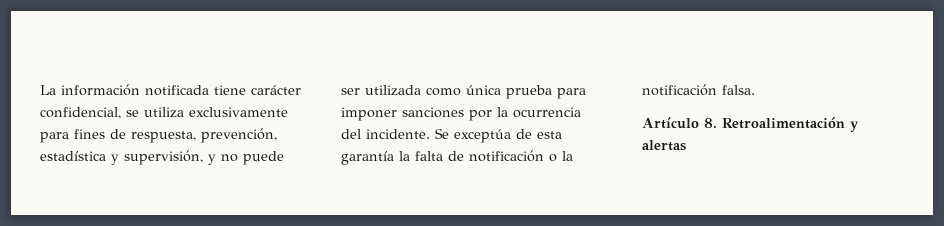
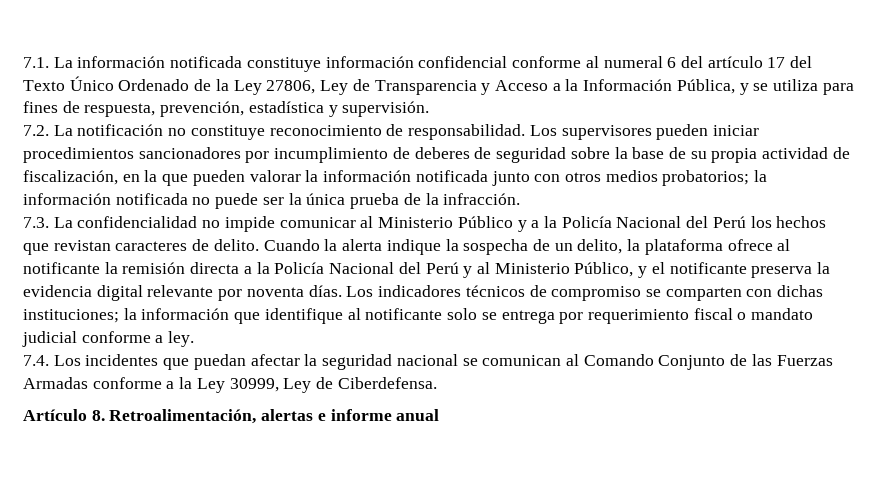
(40, 90) none -> [23,57,49,68] 7.1.
[214,85,301,95] [40,107,121,119] tiene carácter confidencial, -> [246,56,813,72] [23,76,749,95] constituye información confidencial conforme al numeral 6 del artículo 17 del Texto Único Ordenado de la Ley 27806, Ley de Transparencia y Acceso a la Información Pública, y
[189,107,288,117] exclusivamente -> (819, 85) none
[124,150,284,165] [341,85,586,99] [341,107,581,121] [341,128,562,143] [341,150,573,165] [642,84,755,96] [642,117,859,132] [642,140,686,151] supervisión, y no puede ser utilizada como única prueba para imponer sanciones por la ocurrencia del incidente. Se exceptúa de esta garantía la falta de notificación o la notificación falsa. // Artículo 8. Retroalimentación y alertas -> [342,101,430,117] [23,124,759,140] [23,147,850,163] [23,170,768,186] [23,193,521,209] [23,216,827,232] [23,239,791,255] [23,262,831,278] [23,285,824,301] [23,308,814,324] [22,331,195,347] [23,354,833,370] [23,377,437,393] [23,409,440,424] supervisión. // 7.2. La notificación no constituye reconocimiento de responsabilidad. Los supervisores pueden iniciar procedimientos sancionadores por incumplimiento de deberes de seguridad sobre la base de su propia actividad de fiscalización, en la que pueden valorar la información notificada junto con otros medios probatorios; la información notificada no puede ser la única prueba de la infracción. // 7.3. La confidencialidad no impide comunicar al Ministerio Público y a la Policía Nacional del Perú los hechos que revistan caracteres de delito. Cuando la alerta indique la sospecha de un delito, la plataforma ofrece al notificante la remisión directa a la Policía Nacional del Perú y al Ministerio Público, y el notificante preserva la evidencia digital relevante por noventa días. Los indicadores técnicos de compromiso se comparten con dichas instituciones; la información que identifique al notificante solo se entrega por requerimiento fiscal o mandato judicial conforme a ley. // 7.4. Los incidentes que puedan afectar la seguridad nacional se comunican al Comando Conjunto de las Fuerzas Armadas conforme a la Ley 30999, Ley de Ciberdefensa. // Artículo 8. Retroalimentación, alertas e informe anual

